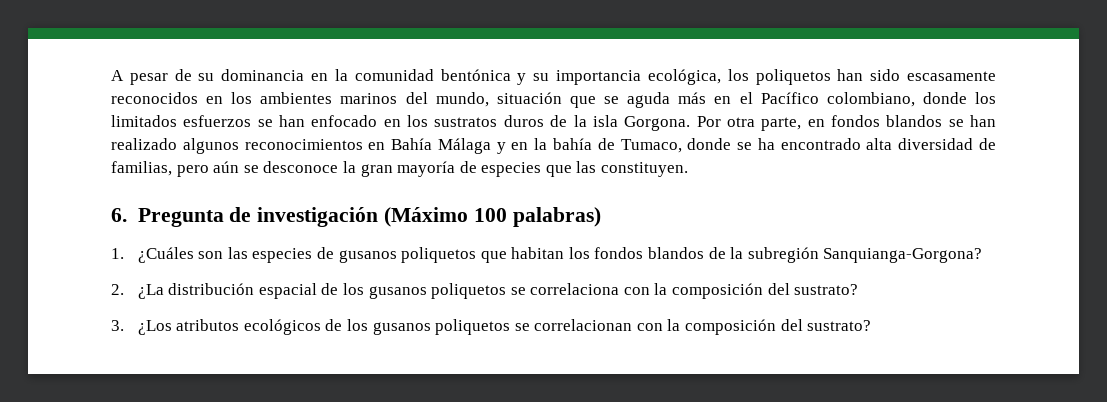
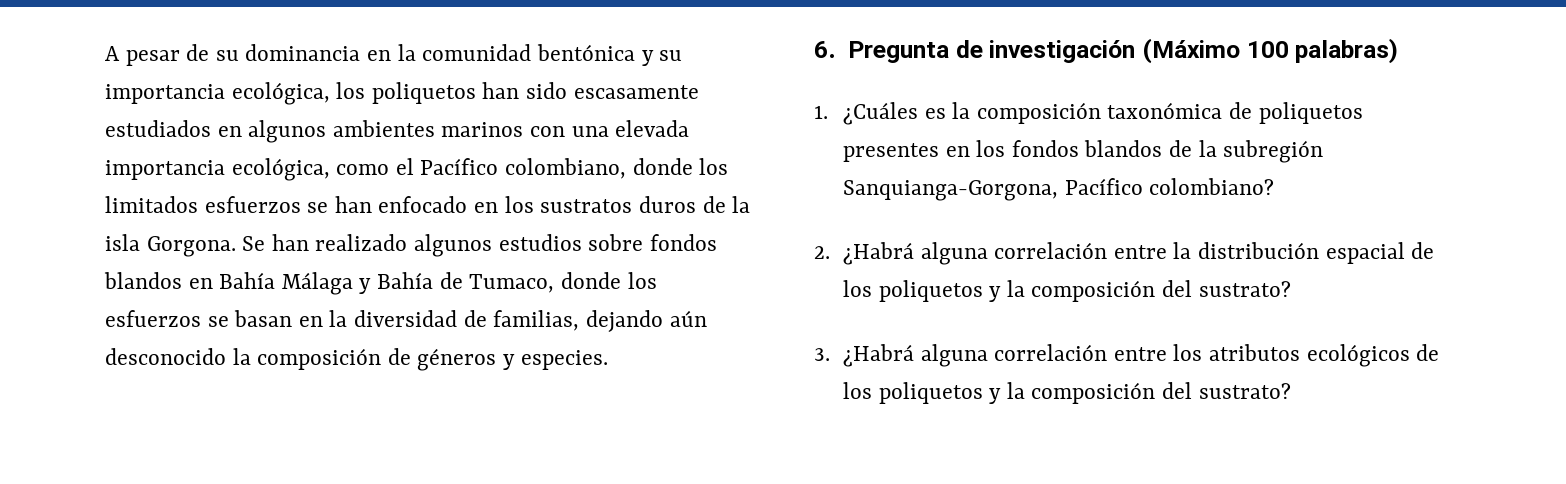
[111,92,732,108] reconocidos en los ambientes marinos del mundo, situación que se aguda más en -> [105,120,690,143] [105,158,390,181] estudiados en algunos ambientes marinos con una elevada importancia ecológica, como
[696,115,997,131] [111,138,997,154] [111,161,689,177] Por otra parte, en fondos blandos se han realizado algunos reconocimientos en Bahía Málaga y en la bahía de Tumaco, donde se ha encontrado alta diversidad de familias, pero aún se desconoce la gran mayoría de especies que las constituyen. -> [242,234,717,257] [104,272,657,295] [105,310,707,332] [105,348,608,371] Se han realizado algunos estudios sobre fondos blandos en Bahía Málaga y Bahía de Tumaco, donde los esfuerzos se basan en la diversidad de familias, dejando aún desconocido la composición de géneros y especies.
[198,247,565,263] son las especies de gusanos poliquetos que habitan -> [924,102,1363,124] [843,143,970,162] es la composición taxonómica de poliquetos presentes en
[823,248,983,263] [111,283,650,299] Sanquianga-Gorgona? // 2. ¿La distribución espacial de los gusanos poliquetos se correlaciona con -> [843,178,1275,201] [814,242,1435,265] [843,280,1002,302] Sanquianga-Gorgona, Pacífico colombiano? // 2. ¿Habrá alguna correlación entre la distribución espacial de los poliquetos y
[137,319,663,335] ¿Los atributos ecológicos de los gusanos poliquetos se correlacionan con -> [843,344,1440,367] [843,382,1002,404] ¿Habrá alguna correlación entre los atributos ecológicos de los poliquetos y

